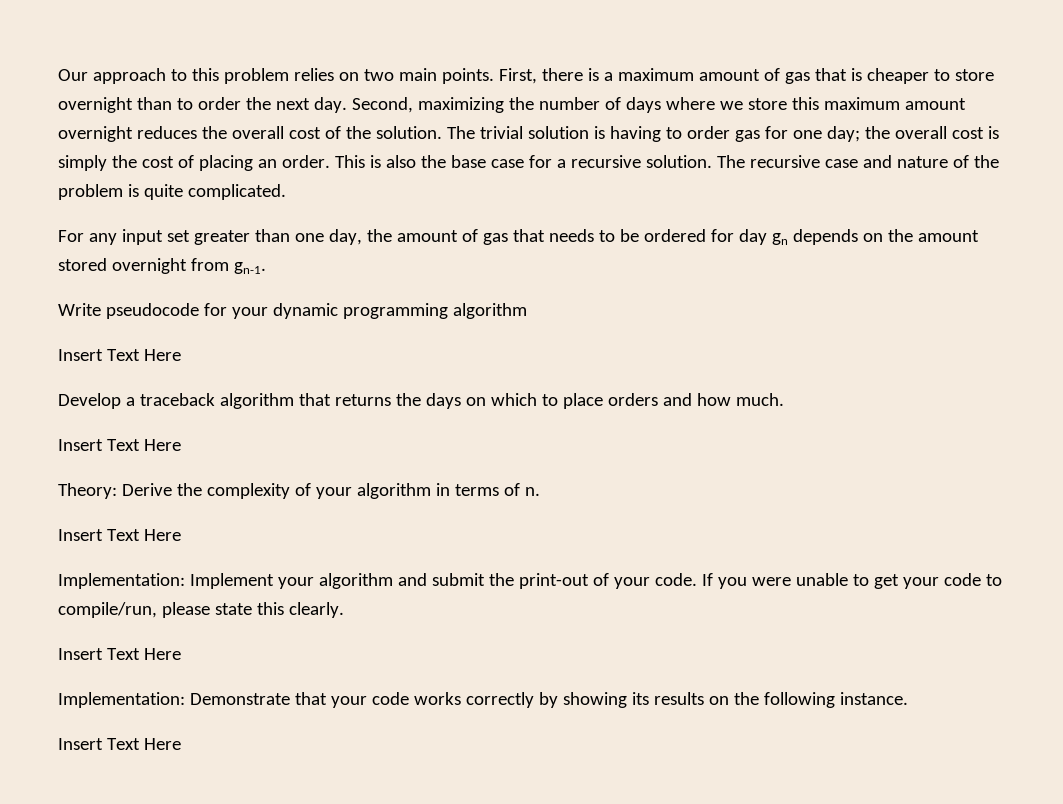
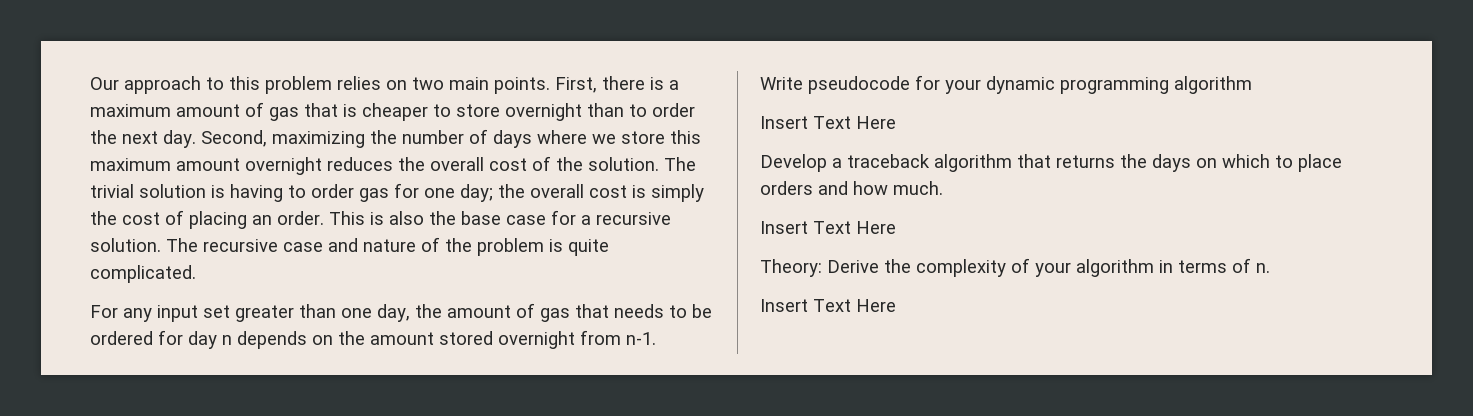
[771,233,788,245] gn -> [222,335,232,345] n
[233,262,266,274] gn-1. -> [626,332,656,345] n-1.
[58,573,1002,589] [58,602,344,618] [58,648,181,660] [58,692,908,708] [58,738,181,750] // Implementation: Implement your algorithm and submit the print-out of your code. If you were unable to get your code to compile/run, please state this clearly. // Insert Text Here // Implementation: Demonstrate that your code works correctly by showing its results on the following instance. // Insert Text Here -> (896, 305) none

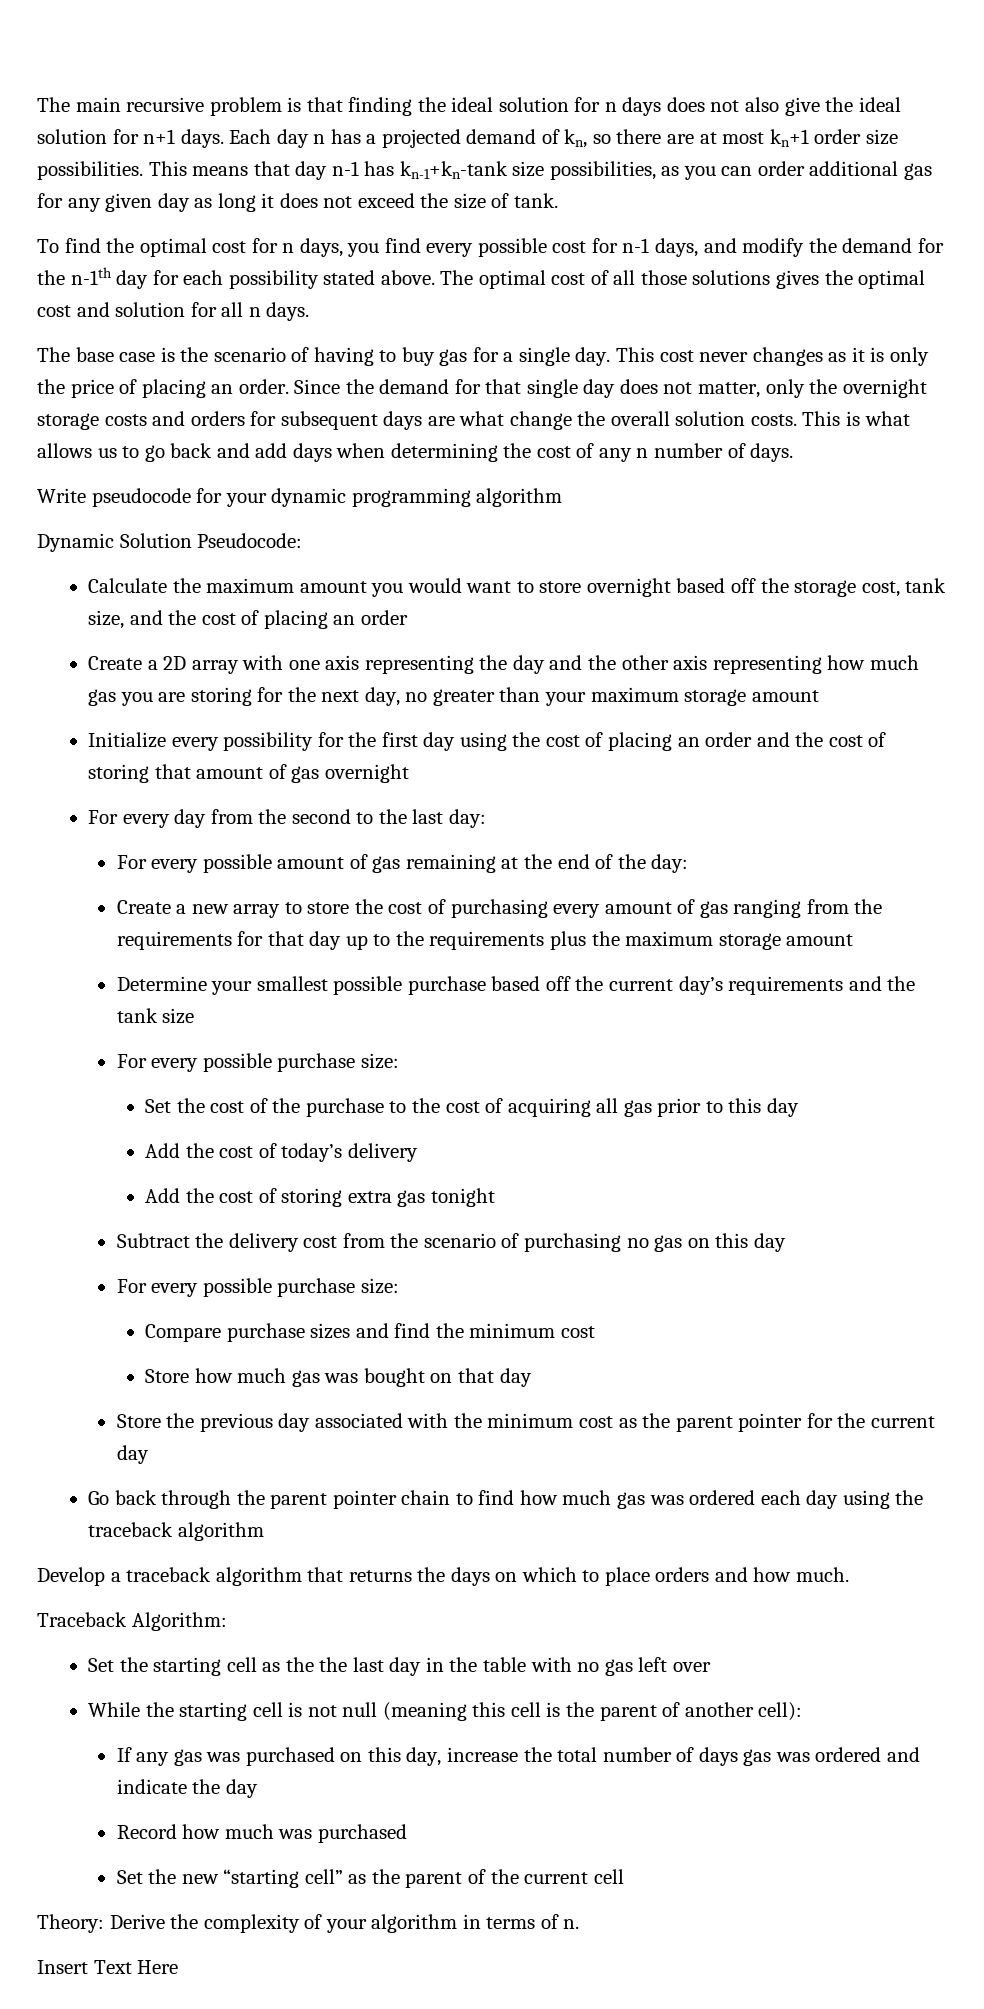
[90,76,679,94] [90,102,695,121] [90,129,701,148] [90,156,696,175] [90,184,225,198] Our approach to this problem relies on two main points. First, there is a maximum amount of gas that is cheaper to store overnight than to order the next day. Second, maximizing the number of days where we store this maximum amount overnight reduces the overall cost of the solution. The trivial solution is -> [37,97,901,116] [37,129,898,148] [37,161,933,180] [37,193,558,212] [37,238,944,257] [37,267,926,289] [37,302,310,321] [37,347,310,362] The main recursive problem is that finding the ideal solution for n days does not also give the ideal solution for n+1 days. Each day n has a projected demand of kn, so there are at most kn+1 order size possibilities. This means that day n-1 has kn-1+kn-tank size possibilities, as you can order additional gas for any given day as long it does not exceed the size of tank. // To find the optimal cost for n days, you find every possible cost for n-1 days, and modify the demand for the n-1th day for each possibility stated above. The optimal cost of all those solutions gives the optimal cost and solution for all n days. // The base case is the scenario of
[311,183,704,202] [90,210,671,229] [90,237,609,256] [90,265,196,283] [90,303,712,322] [90,330,656,349] order gas for one day; the overall cost is simply the cost of placing an order. This is also the base case for a recursive solution. The recursive case and nature of the problem is quite complicated. // For any input set greater than one day, the amount of gas that needs to be ordered for day n depends on the amount stored overnight from n-1. -> [401,347,929,366] [37,379,927,398] [37,411,910,430] [37,443,794,462] buy gas for a single day. This cost never changes as it is only the price of placing an order. Since the demand for that single day does not matter, only the overnight storage costs and orders for subsequent days are what change the overall solution costs. This is what allows us to go back and add days when determining the cost of any n number of days.
[760,116,896,129] Insert Text Here -> [37,533,303,552] [88,578,947,597] [88,610,408,629] [88,655,919,674] [88,687,819,706] [88,732,887,751] [88,764,409,783] [88,809,486,828] [116,854,689,873] [116,899,883,918] [116,931,854,950] [116,976,916,995] [116,1008,195,1024] [116,1053,399,1072] [145,1098,799,1117] [145,1143,418,1162] [145,1188,496,1207] [116,1233,786,1252] [116,1278,399,1297] [145,1323,596,1342] [145,1368,532,1387] [116,1413,935,1432] [116,1445,149,1464] [88,1490,924,1509] [88,1522,264,1541] Dynamic Solution Pseudocode: // Calculate the maximum amount you would want to store overnight based off the storage cost, tank size, and the cost of placing an order // Create a 2D array with one axis representing the day and the other axis representing how much gas you are storing for the next day, no greater than your maximum storage amount // Initialize every possibility for the first day using the cost of placing an order and the cost of storing that amount of gas overnight // For every day from the second to the last day: // For every possible amount of gas remaining at the end of the day: // Create a new array to store the cost of purchasing every amount of gas ranging from the requirements for that day up to the requirements plus the maximum storage amount // Determine your smallest possible purchase based off the current day’s requirements and the tank size // For every possible purchase size: // Set the cost of the purchase to the cost of acquiring all gas prior to this day // Add the cost of today’s delivery // Add the cost of storing extra gas tonight // Subtract the delivery cost from the scenario of purchasing no gas on this day // For every possible purchase size: // Compare purchase sizes and find the minimum cost // Store how much gas was bought on that day // Store the previous day associated with the minimum cost as the parent pointer for the current day // Go back through the parent pointer chain to find how much gas was ordered each day using the traceback algorithm
[760,221,896,234] Insert Text Here -> [37,1612,227,1631] [88,1657,711,1676] [88,1702,803,1721] [116,1747,920,1766] [116,1779,258,1798] [116,1824,407,1843] [116,1869,624,1888] Traceback Algorithm: // Set the starting cell as the the last day in the table with no gas left over // While the starting cell is not null (meaning this cell is the parent of another cell): // If any gas was purchased on this day, increase the total number of days gas was ordered and indicate the day // Record how much was purchased // Set the new “starting cell” as the parent of the current cell

